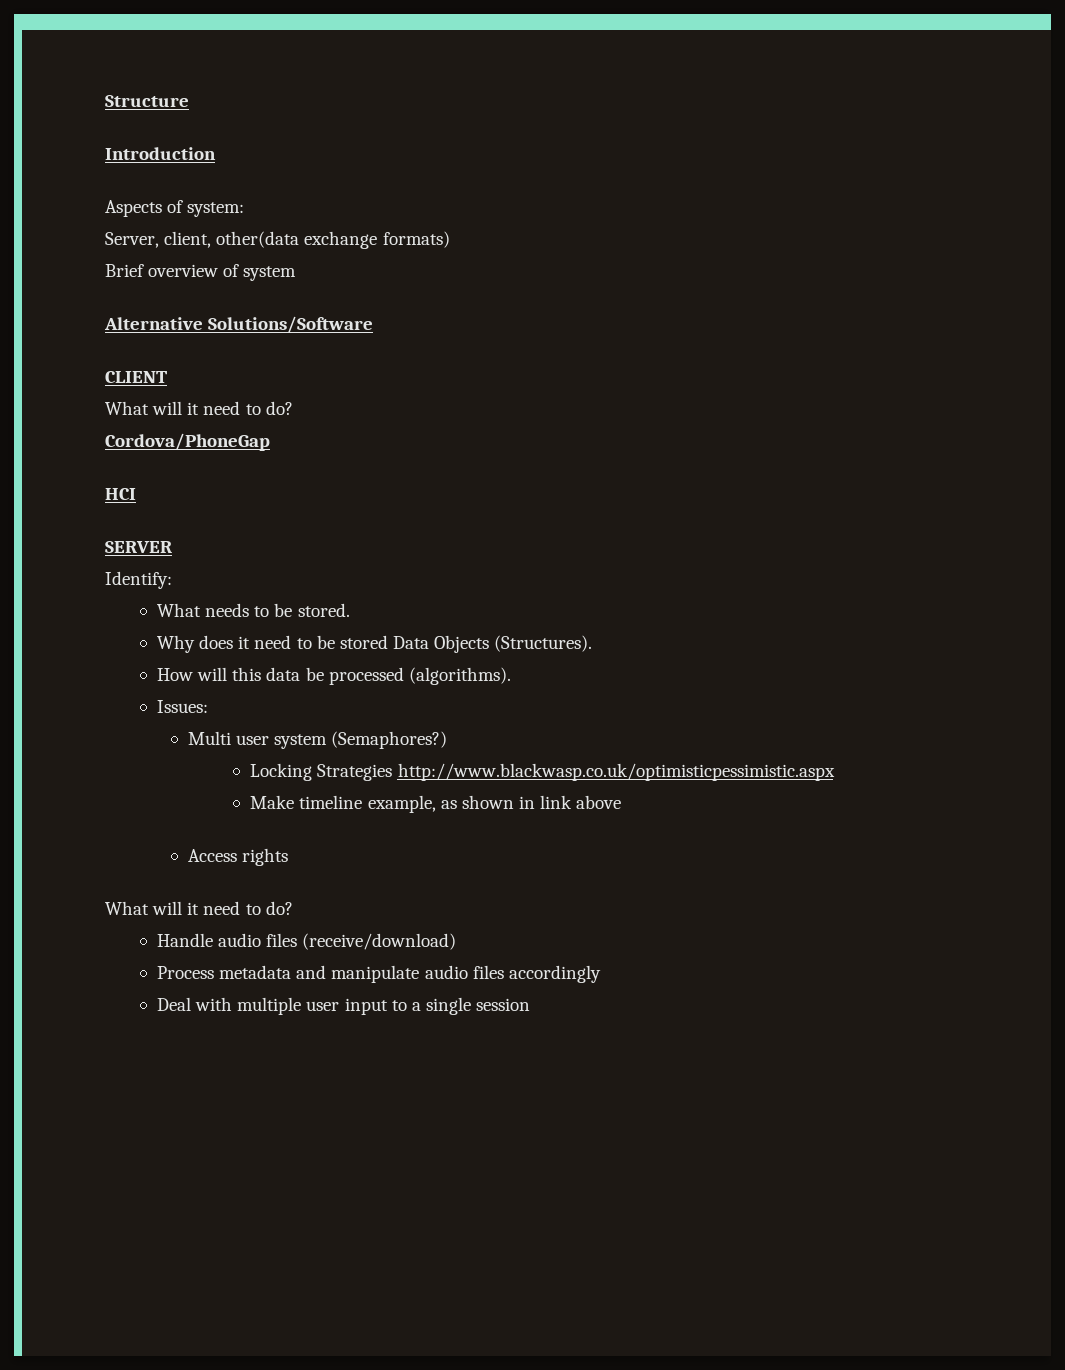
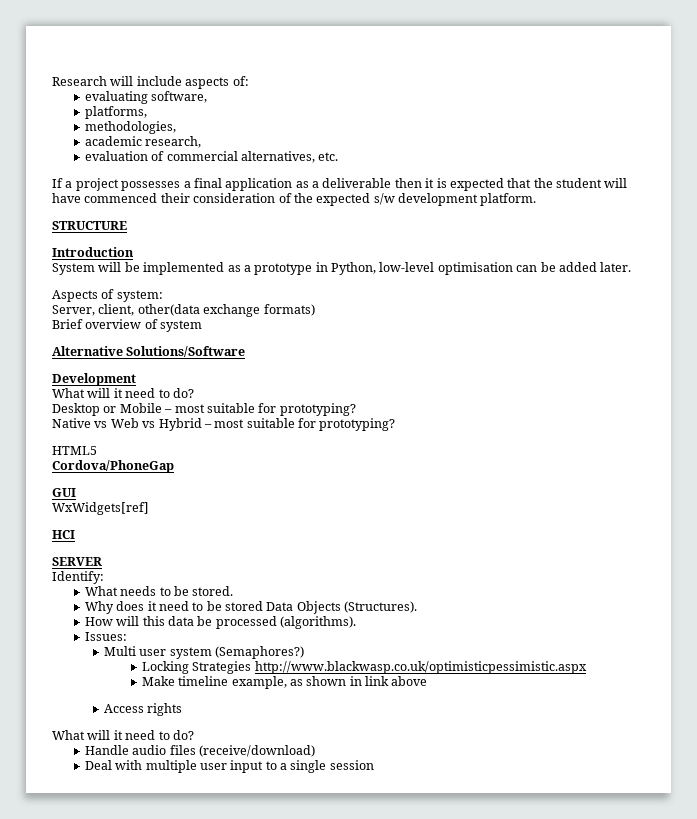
[105,95,189,107] [105,147,216,160] Structure // Introduction -> [52,76,249,89] [84,91,208,104] [84,106,147,119] [84,121,176,134] [84,136,202,148] [84,151,339,163] [52,178,628,191] [52,193,537,206] [52,221,127,230] [52,247,134,257] [52,262,632,275] Research will include aspects of: // evaluating software, // platforms, // methodologies, // academic research, // evaluation of commercial alternatives, etc. // If a project possesses a final application as a deliverable then it is expected that the student will have commenced their consideration of the expected s/w development platform. // STRUCTURE // Introduction // System will be implemented as a prototype in Python, low-level optimisation can be added later.
[105,371,167,383] [105,401,293,415] CLIENT // What will it need to do? -> [52,373,136,386] [52,388,194,398] [52,403,356,416] [52,418,396,431] [52,446,97,455] Development // What will it need to do? // Desktop or Mobile – most suitable for prototyping? // Native vs Web vs Hybrid – most suitable for prototyping? // HTML5
(270, 442) none -> [52,488,76,497] [52,502,149,515] // GUI // WxWidgets[ref]
[156,965,601,983] // Process metadata and manipulate audio files accordingly -> (315, 751) none

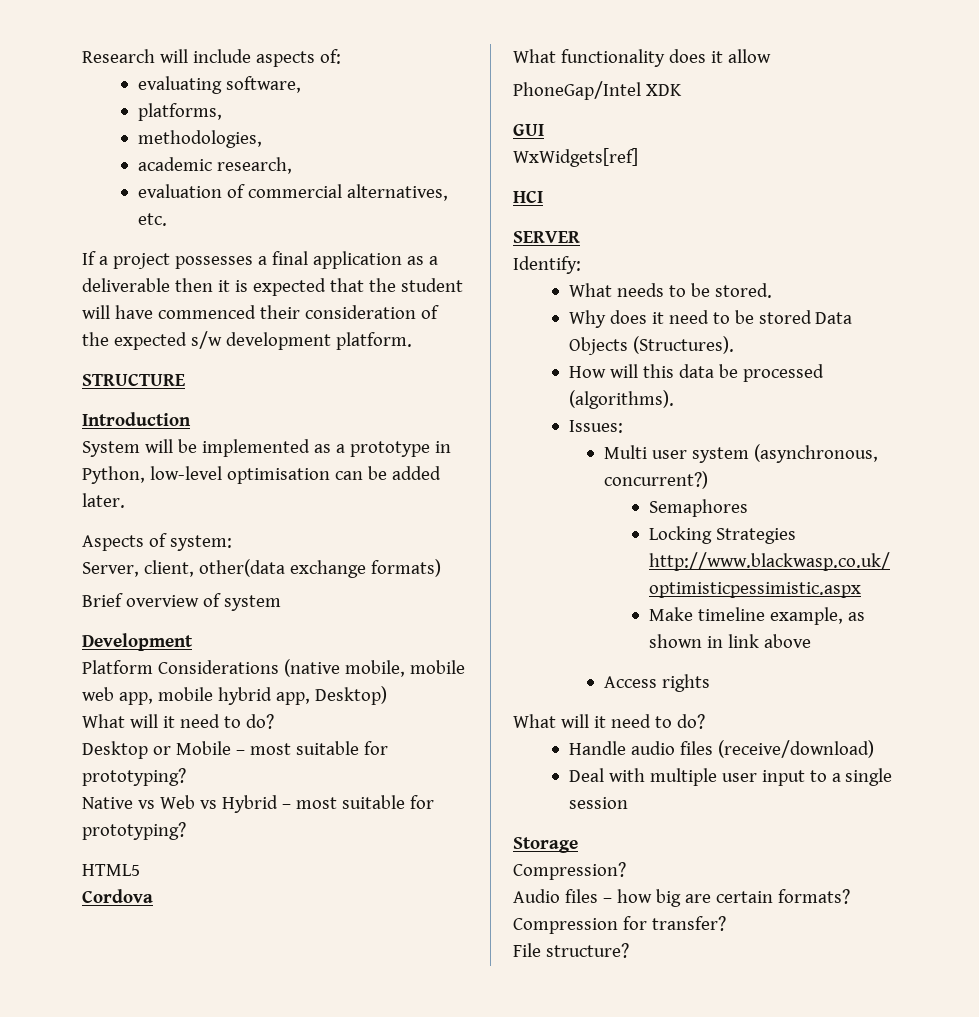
[52,346,246,357] [52,373,136,386] Alternative Solutions/Software // Development -> [82,633,193,651] [82,659,465,677] [82,686,387,705] Development // Platform Considerations (native mobile, mobile web app, mobile hybrid app, Desktop)
[52,460,174,473] Cordova/PhoneGap -> [82,889,153,903] [513,49,771,67] [513,81,682,100] Cordova // What functionality does it allow // PhoneGap/Intel XDK
[214,646,304,659] (Semaphores?) -> [753,444,878,463] [603,471,708,489] [648,499,748,517] (asynchronous, concurrent?) // Semaphores
(374, 765) none -> [513,837,578,853] [513,862,626,880] [513,889,850,907] [513,916,726,934] [513,943,629,958] // Storage // Compression? // Audio files – how big are certain formats? Compression for transfer? // File structure?

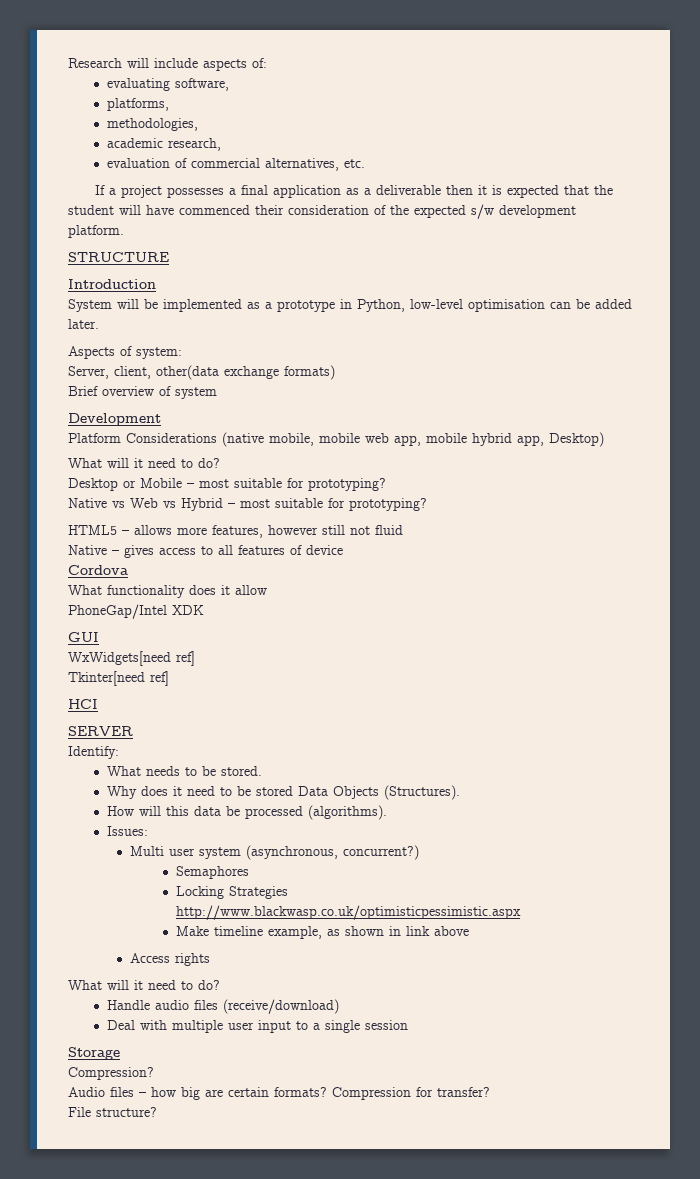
(140, 870) none -> [122,525,403,538] [68,545,343,558] – allows more features, however still not fluid // Native – gives access to all features of device
[513,148,638,167] WxWidgets[ref] -> [68,651,195,666] [68,671,169,686] WxWidgets[need ref] // Tkinter[need ref]

